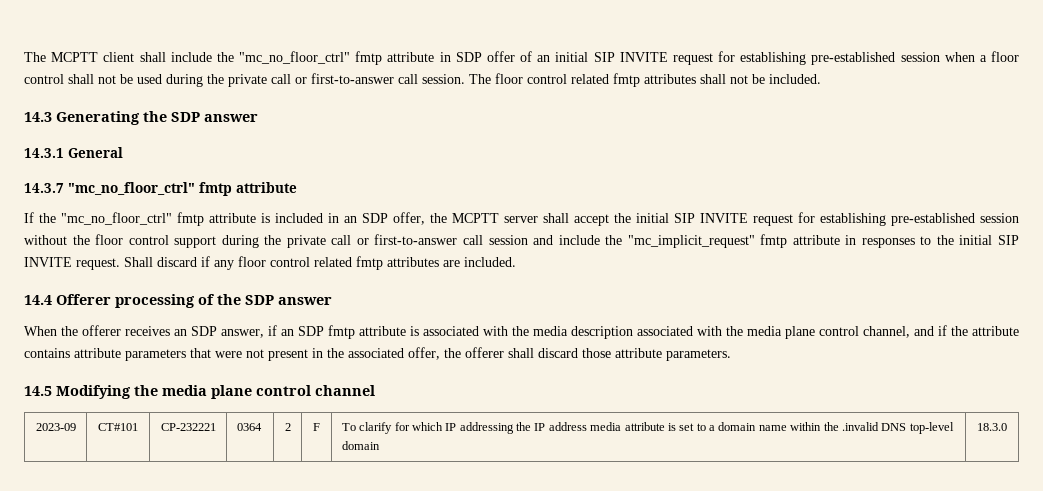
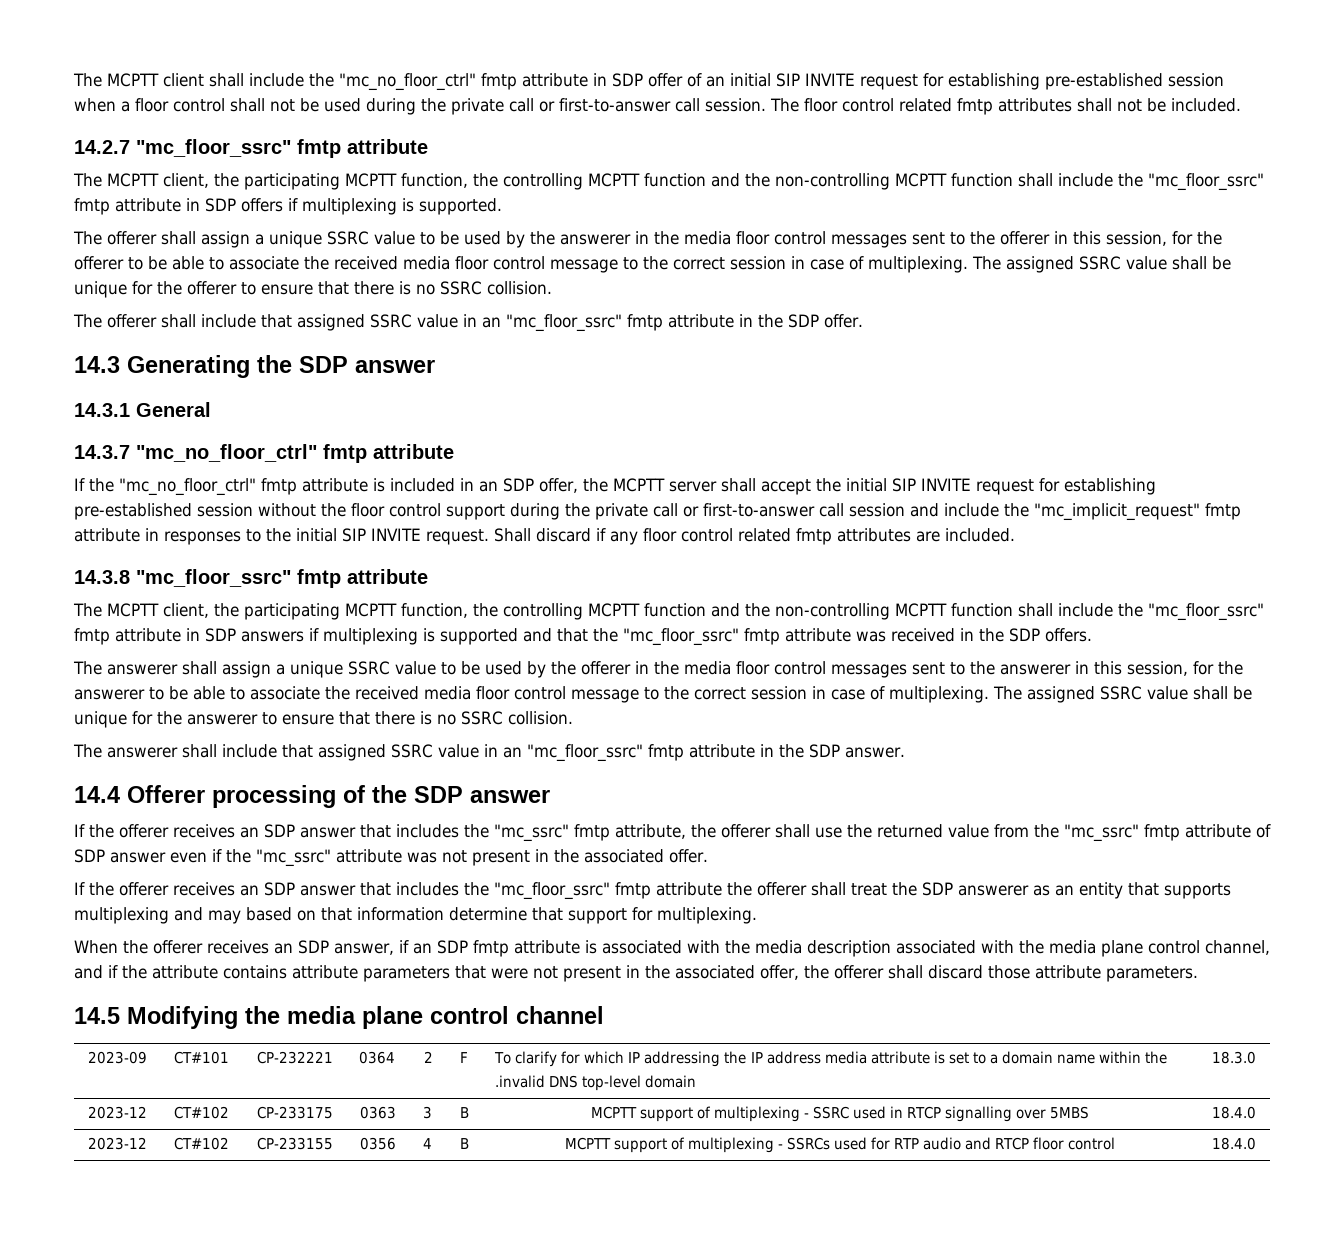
(821, 79) none -> [74,139,428,158] [73,173,1264,191] [74,198,502,215] [73,231,1222,248] [74,256,1231,273] [74,281,552,298] [73,314,863,332] // 14.2.7 "mc_floor_ssrc" fmtp attribute // The MCPTT client, the participating MCPTT function, the controlling MCPTT function and the non-controlling MCPTT function shall include the "mc_floor_ssrc" fmtp attribute in SDP offers if multiplexing is supported. // The offerer shall assign a unique SSRC value to be used by the answerer in the media floor control messages sent to the offerer in this session, for the offerer to be able to associate the received media floor control message to the correct session in case of multiplexing. The assigned SSRC value shall be unique for the offerer to ensure that there is no SSRC collision. // The offerer shall include that assigned SSRC value in an "mc_floor_ssrc" fmtp attribute in the SDP offer.
(516, 262) none -> [74,569,428,588] [73,603,1264,621] [74,628,1092,646] [73,661,1243,678] [74,686,1252,703] [74,711,573,728] [73,744,905,762] // 14.3.8 "mc_floor_ssrc" fmtp attribute // The MCPTT client, the participating MCPTT function, the controlling MCPTT function and the non-controlling MCPTT function shall include the "mc_floor_ssrc" fmtp attribute in SDP answers if multiplexing is supported and that the "mc_floor_ssrc" fmtp attribute was received in the SDP offers. // The answerer shall assign a unique SSRC value to be used by the offerer in the media floor control messages sent to the answerer in this session, for the answerer to be able to associate the received media floor control message to the correct session in case of multiplexing. The assigned SSRC value shall be unique for the answerer to ensure that there is no SSRC collision. // The answerer shall include that assigned SSRC value in an "mc_floor_ssrc" fmtp attribute in the SDP answer.
(332, 301) none -> [74,824,1271,842] [74,849,708,867] [74,882,1231,900] [74,907,757,924] // If the offerer receives an SDP answer that includes the "mc_ssrc" fmtp attribute, the offerer shall use the returned value from the "mc_ssrc" fmtp attribute of SDP answer even if the "mc_ssrc" attribute was not present in the associated offer. // If the offerer receives an SDP answer that includes the "mc_floor_ssrc" fmtp attribute the offerer shall treat the SDP answerer as an entity that supports multiplexing and may based on that information determine that support for multiplexing.
(1007, 427) none -> [88,1106,147,1119] [174,1106,229,1119] [256,1106,333,1119] [360,1106,396,1119] [423,1106,432,1119] [459,1107,469,1118] [590,1106,1090,1122] [1211,1106,1256,1119] [88,1137,147,1150] [174,1137,229,1150] [256,1137,333,1150] [360,1137,396,1150] [423,1138,432,1149] [459,1138,469,1149] [564,1137,1116,1153] [1211,1137,1256,1150] // 2023-12 | CT#102 | CP-233175 | 0363 | 3 | B | MCPTT support of multiplexing - SSRC used in RTCP signalling over 5MBS | 18.4.0 // 2023-12 | CT#102 | CP-233155 | 0356 | 4 | B | MCPTT support of multiplexing - SSRCs used for RTP audio and RTCP floor control | 18.4.0

